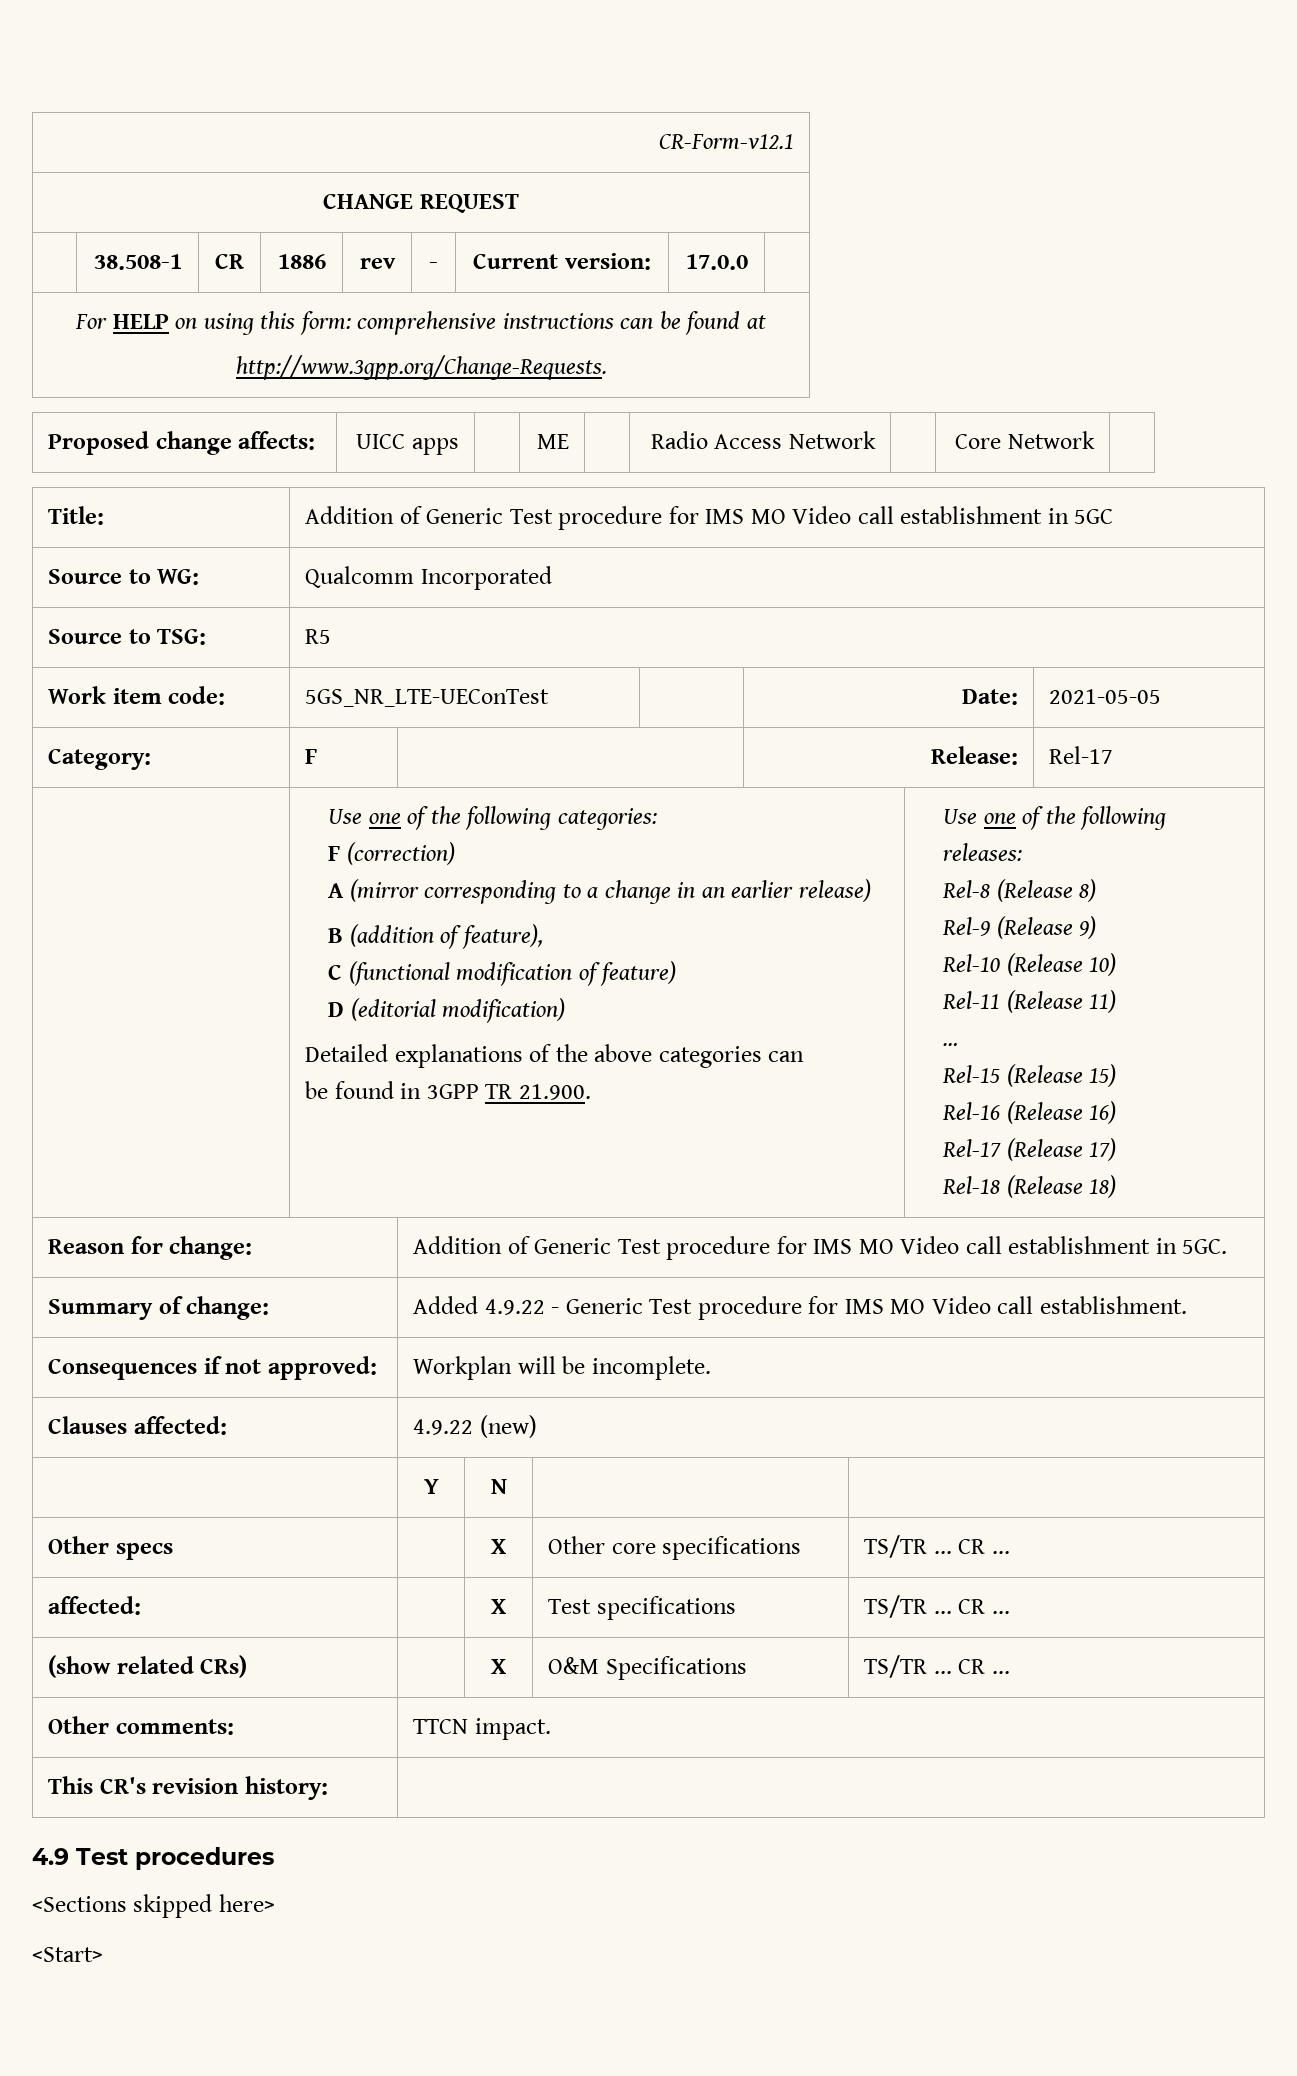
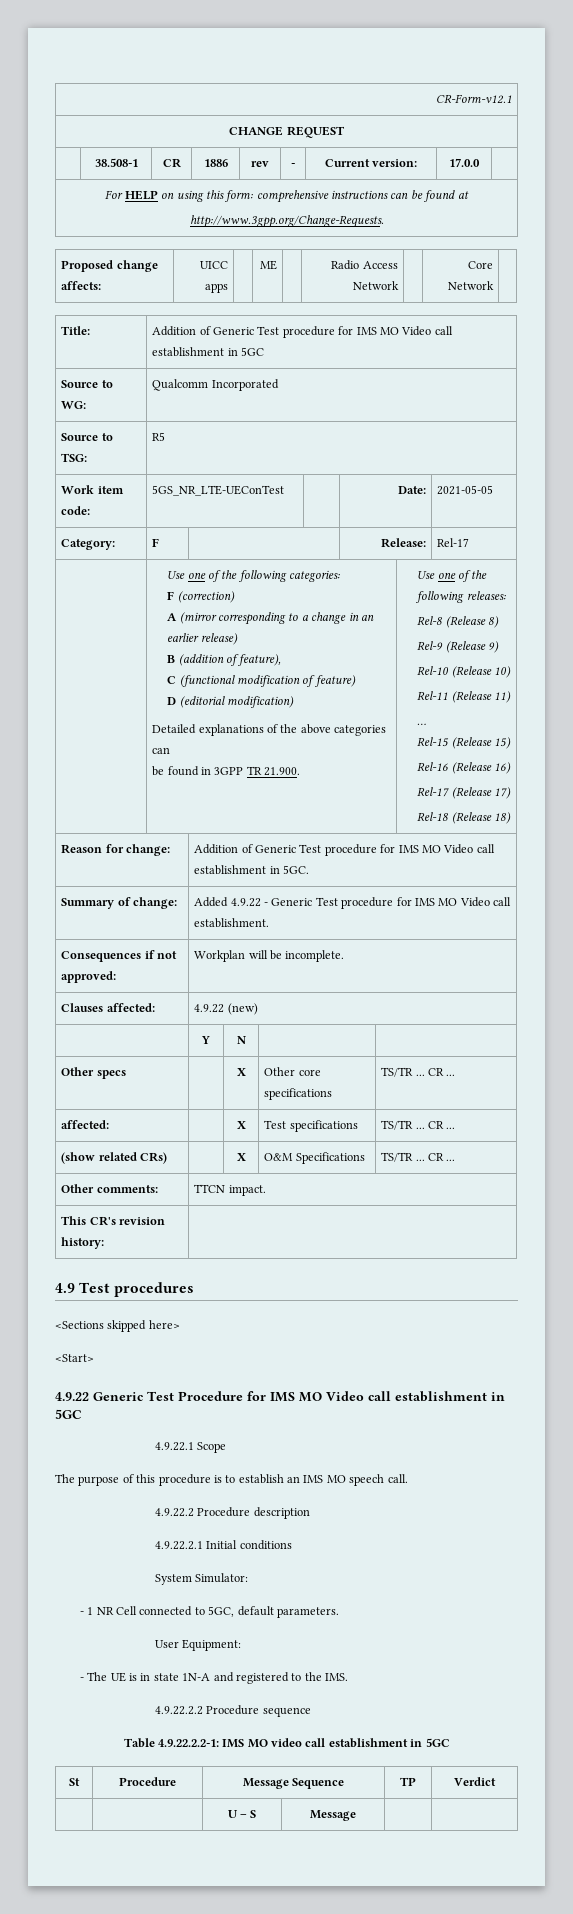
(103, 1954) none -> [55,1391,505,1402] [55,1409,82,1419] [154,1442,227,1453] [55,1474,408,1486] [154,1507,310,1519] [154,1540,292,1550] [154,1573,249,1585] [79,1606,339,1618] [154,1639,242,1651] [79,1672,349,1684] [154,1705,311,1717] [123,1738,450,1748] [69,1778,80,1786] [119,1777,176,1786] [242,1778,345,1789] [400,1777,416,1786] [454,1777,496,1786] [227,1810,257,1818] [310,1810,356,1821] // 4.9.22 Generic Test Procedure for IMS MO Video call establishment in 5GC // 4.9.22.1 Scope // The purpose of this procedure is to establish an IMS MO speech call. // 4.9.22.2 Procedure description // 4.9.22.2.1 Initial conditions // System Simulator: // - 1 NR Cell connected to 5GC, default parameters. // User Equipment: // - The UE is in state 1N-A and registered to the IMS. // 4.9.22.2.2 Procedure sequence // Table 4.9.22.2.2-1: IMS MO video call establishment in 5GC // St | Procedure | Message Sequence | TP | Verdict // | | U – S | Message | |

